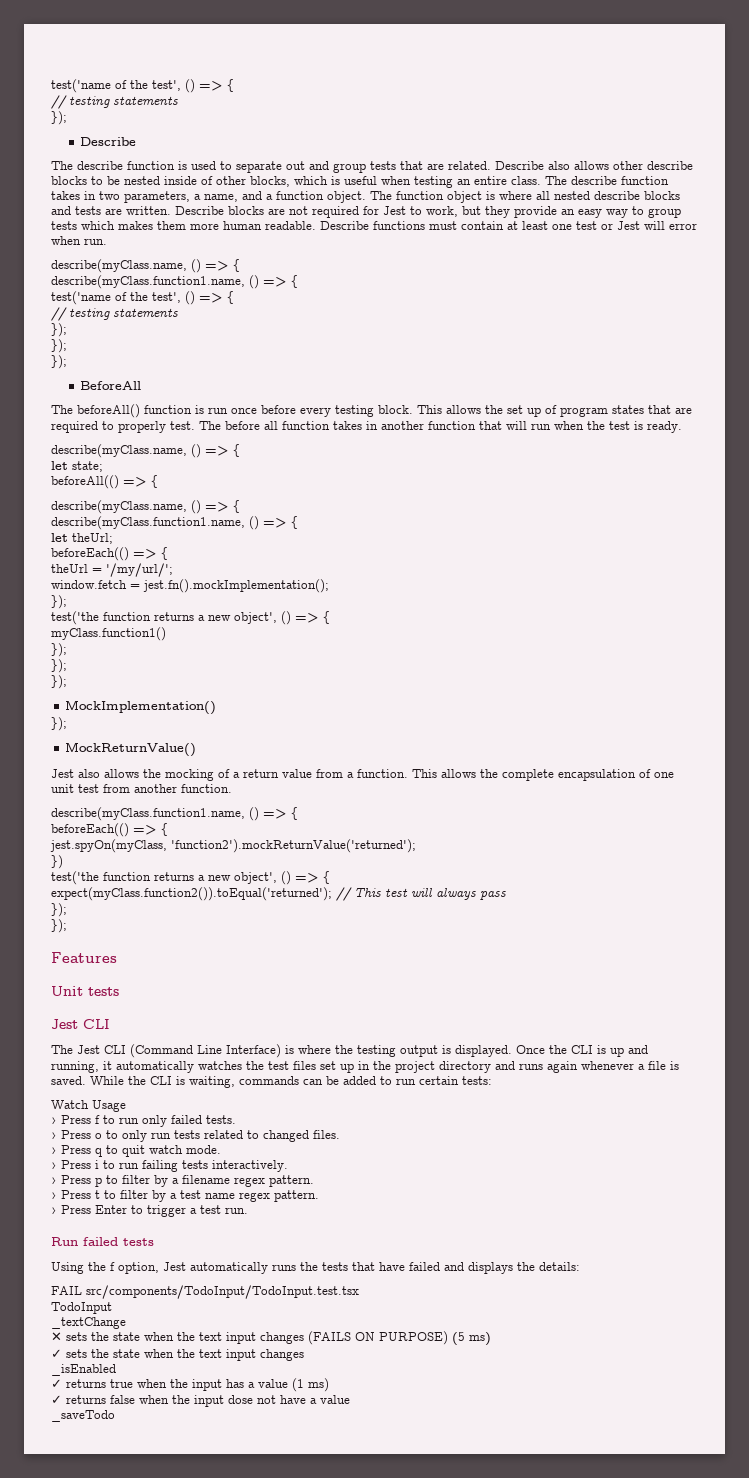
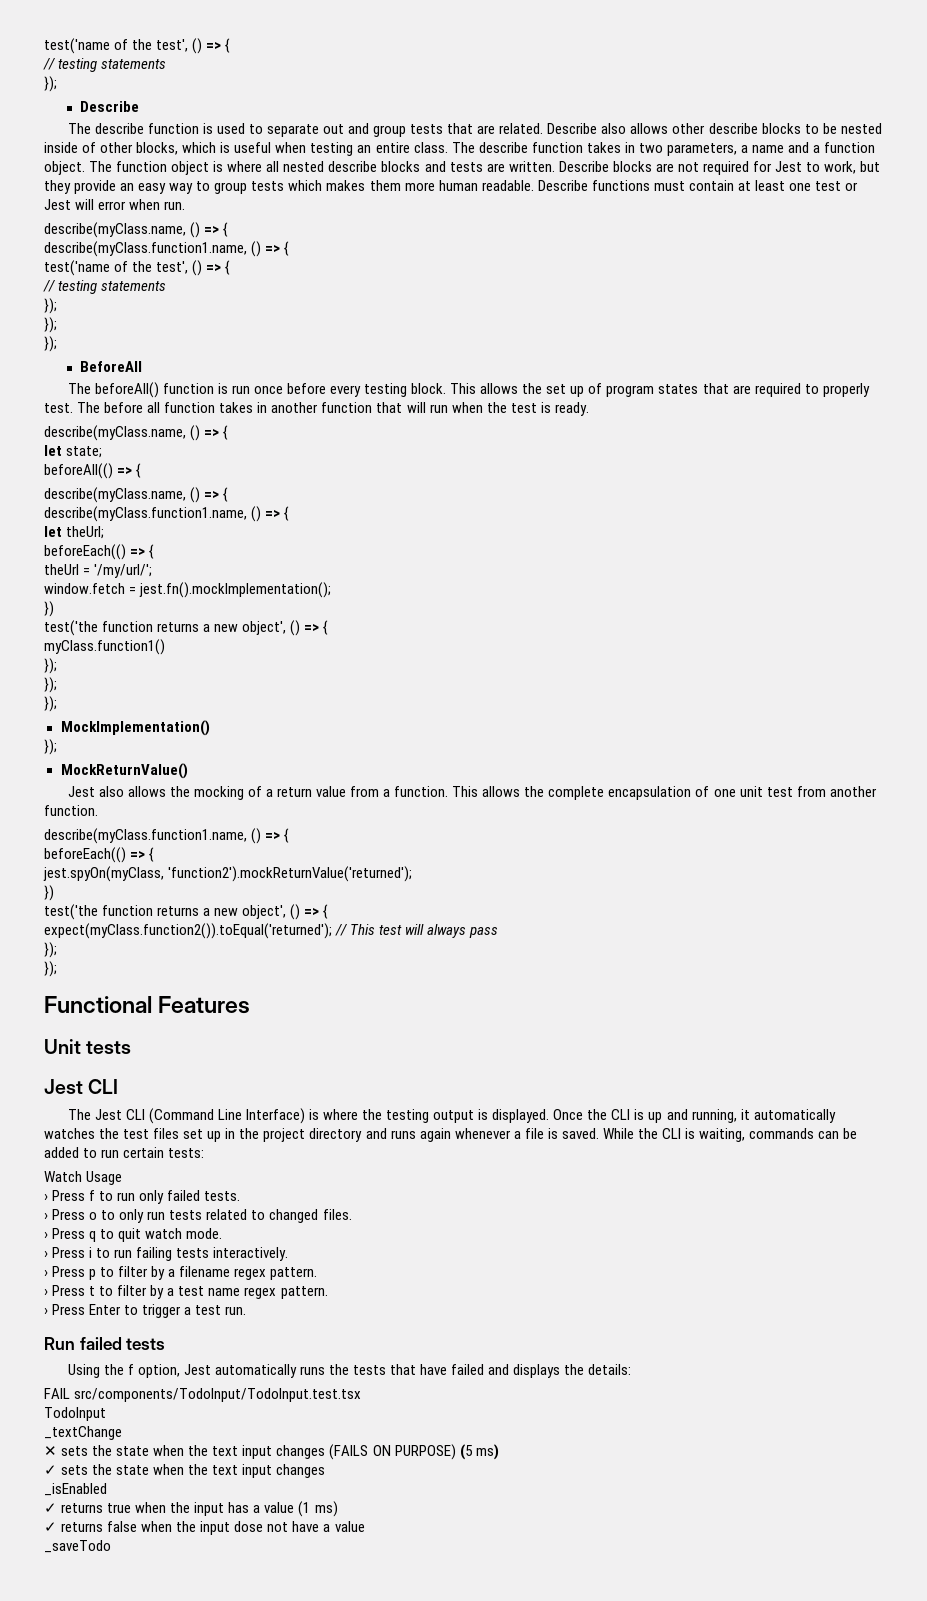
[204,194,238,202] name, -> [751,145,784,153] name
[51,595,67,609] }); -> [44,601,54,617] })
(67, 926) none -> [44,996,152,1013] Functional

